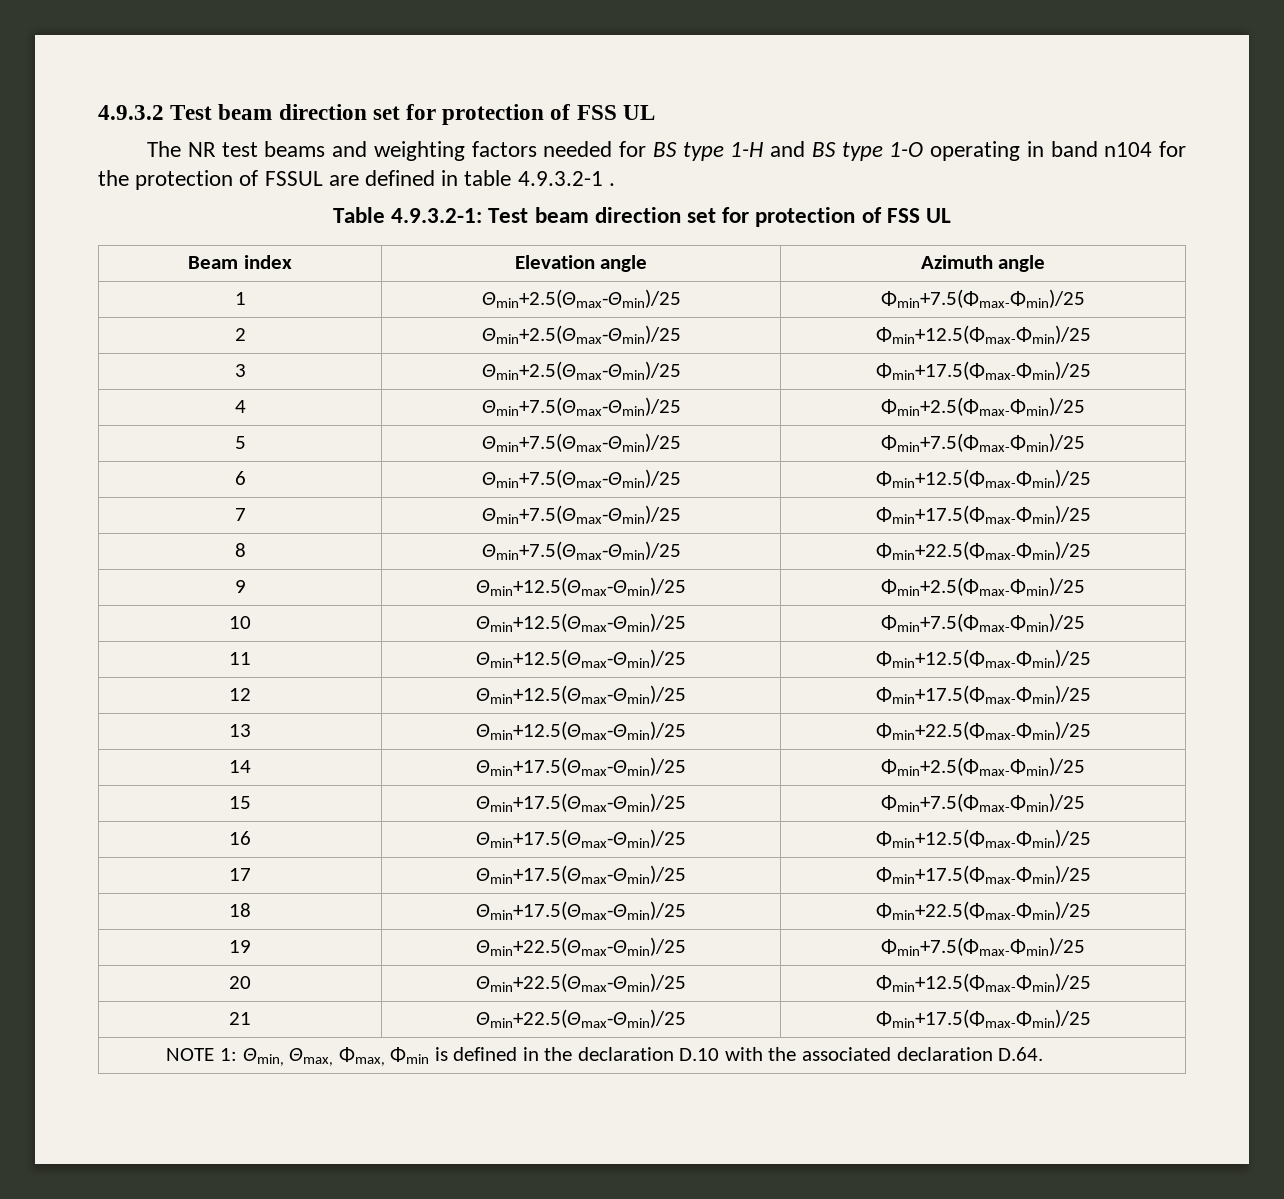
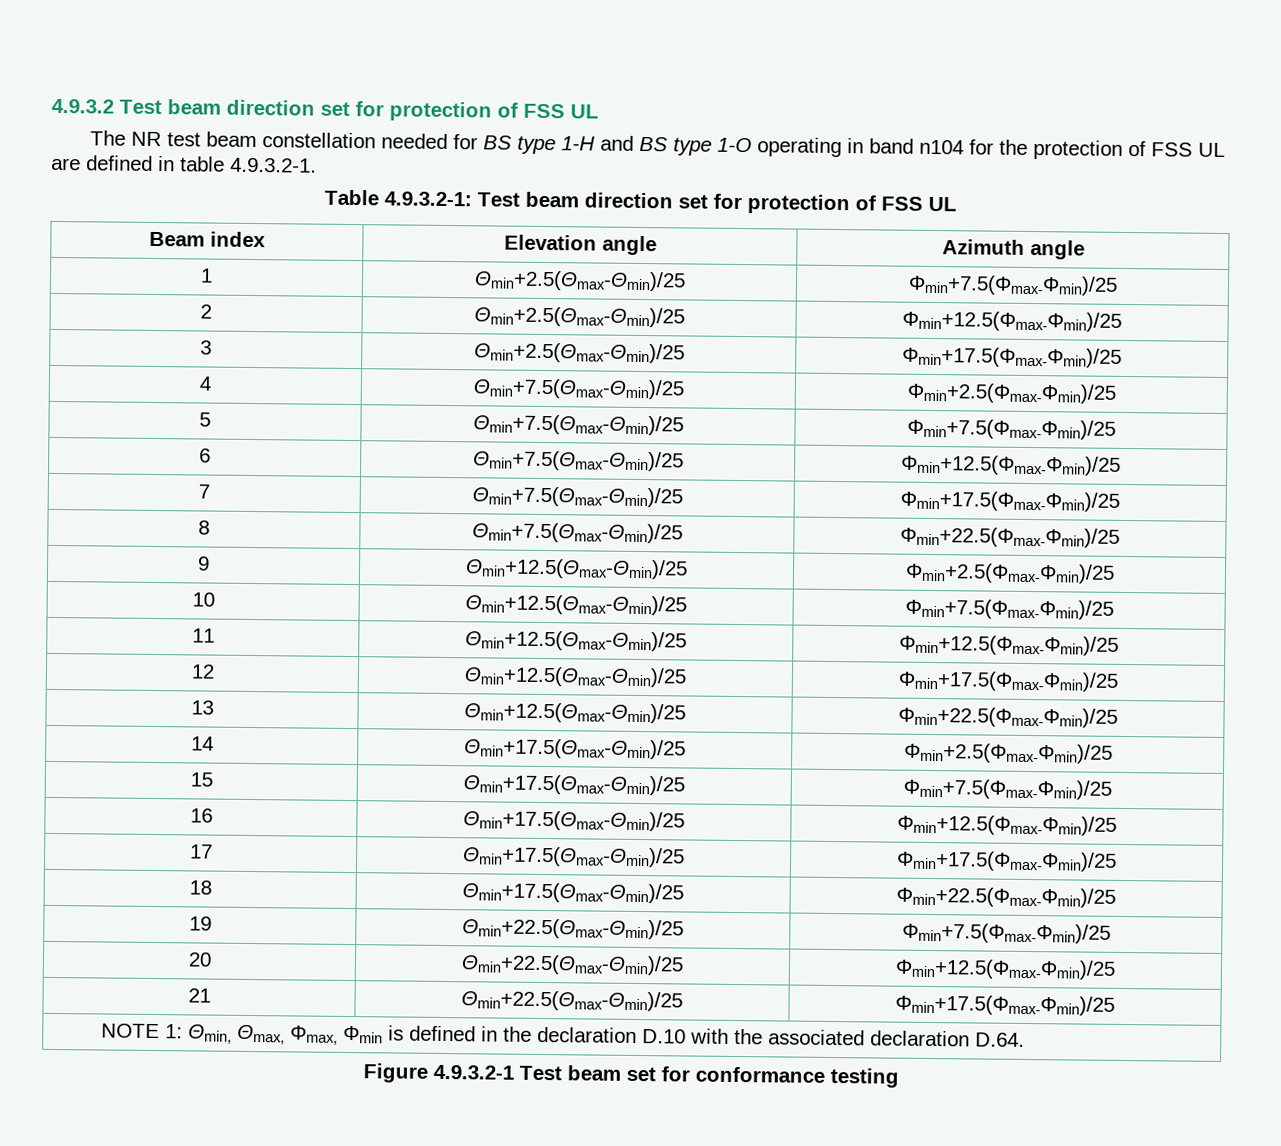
[264,141,537,161] beams and weighting factors -> [206,131,377,149] beam constellation
[264,171,323,186] FSSUL -> [1151,142,1226,157] FSS UL
[517,171,615,186] 4.9.3.2-1 . -> [230,157,317,173] 4.9.3.2-1.
(1044, 1054) none -> [363,1063,899,1088] // Figure 4.9.3.2-1 Test beam set for conformance testing

